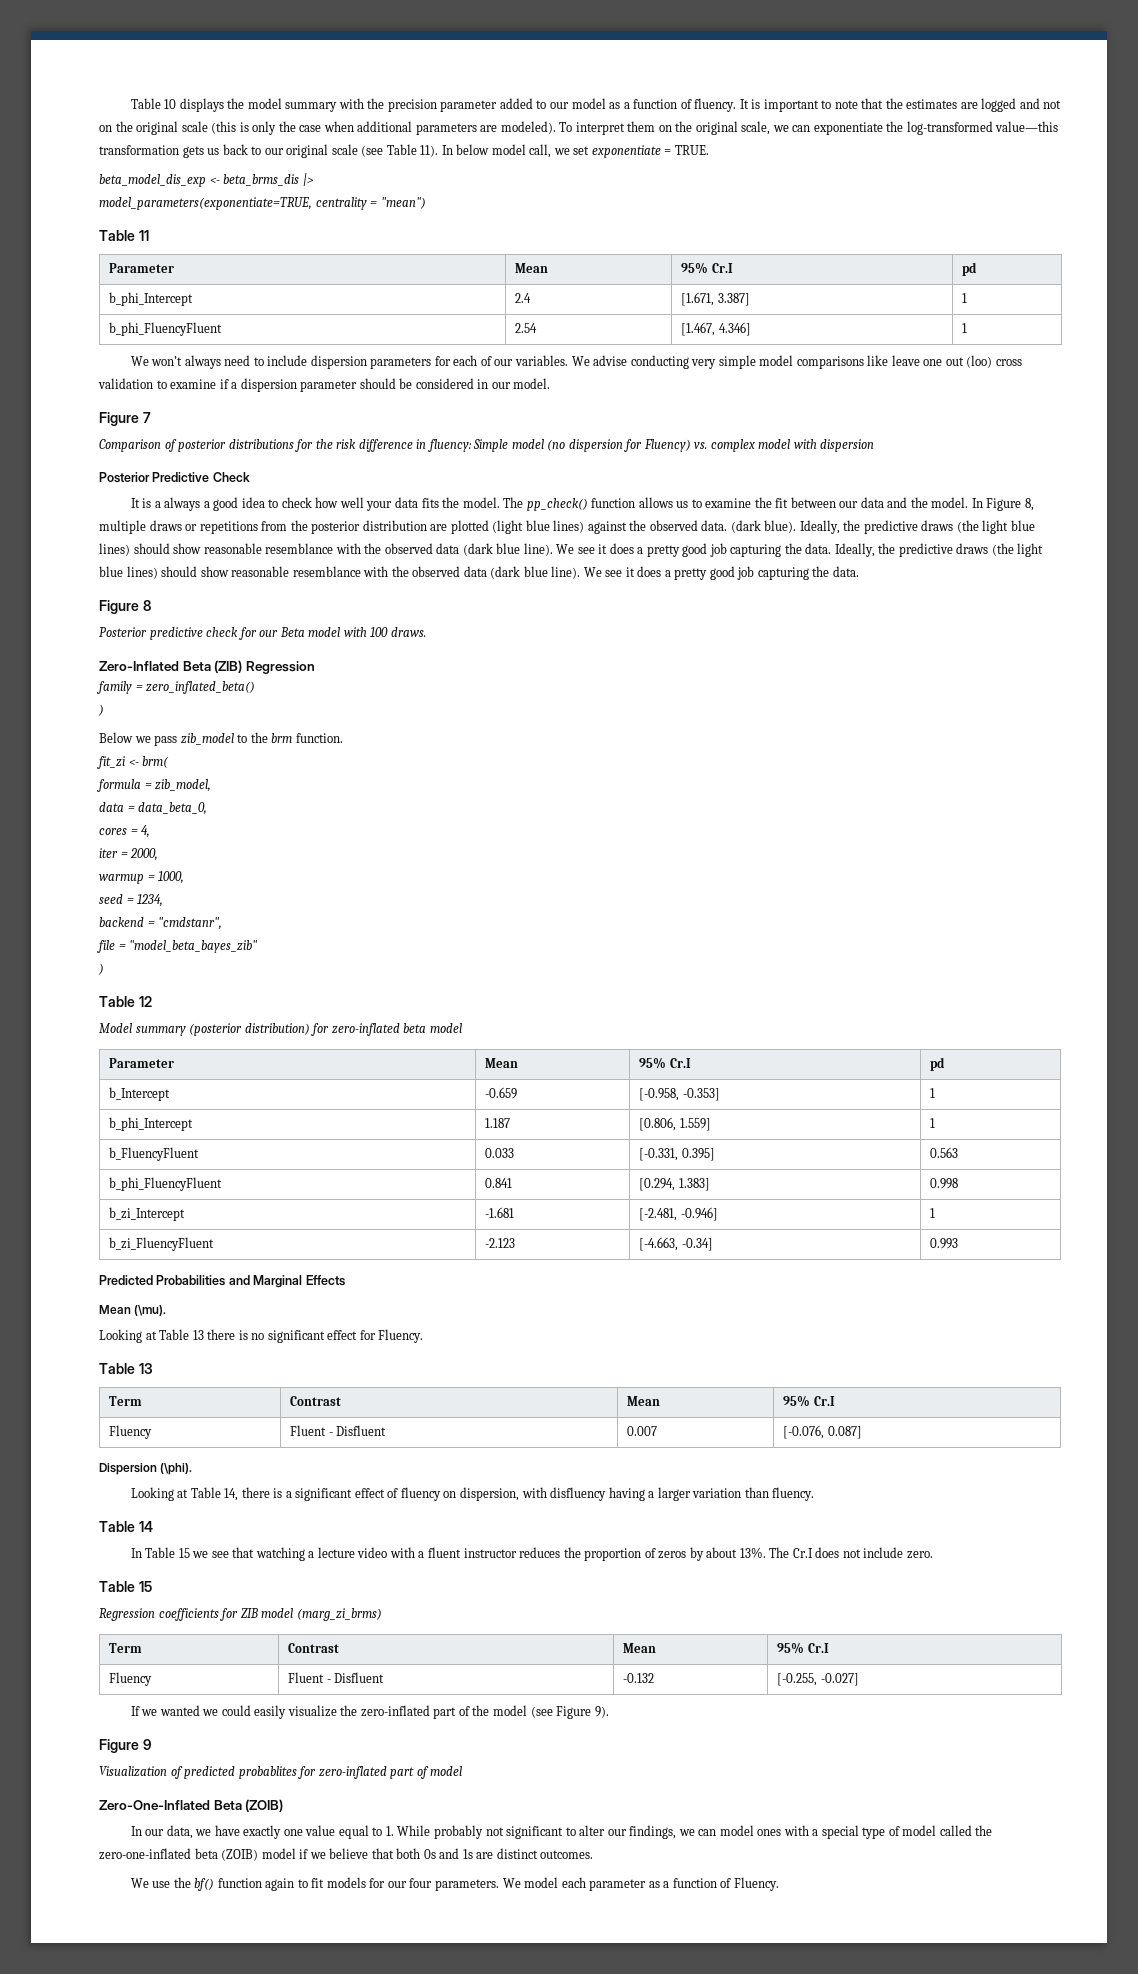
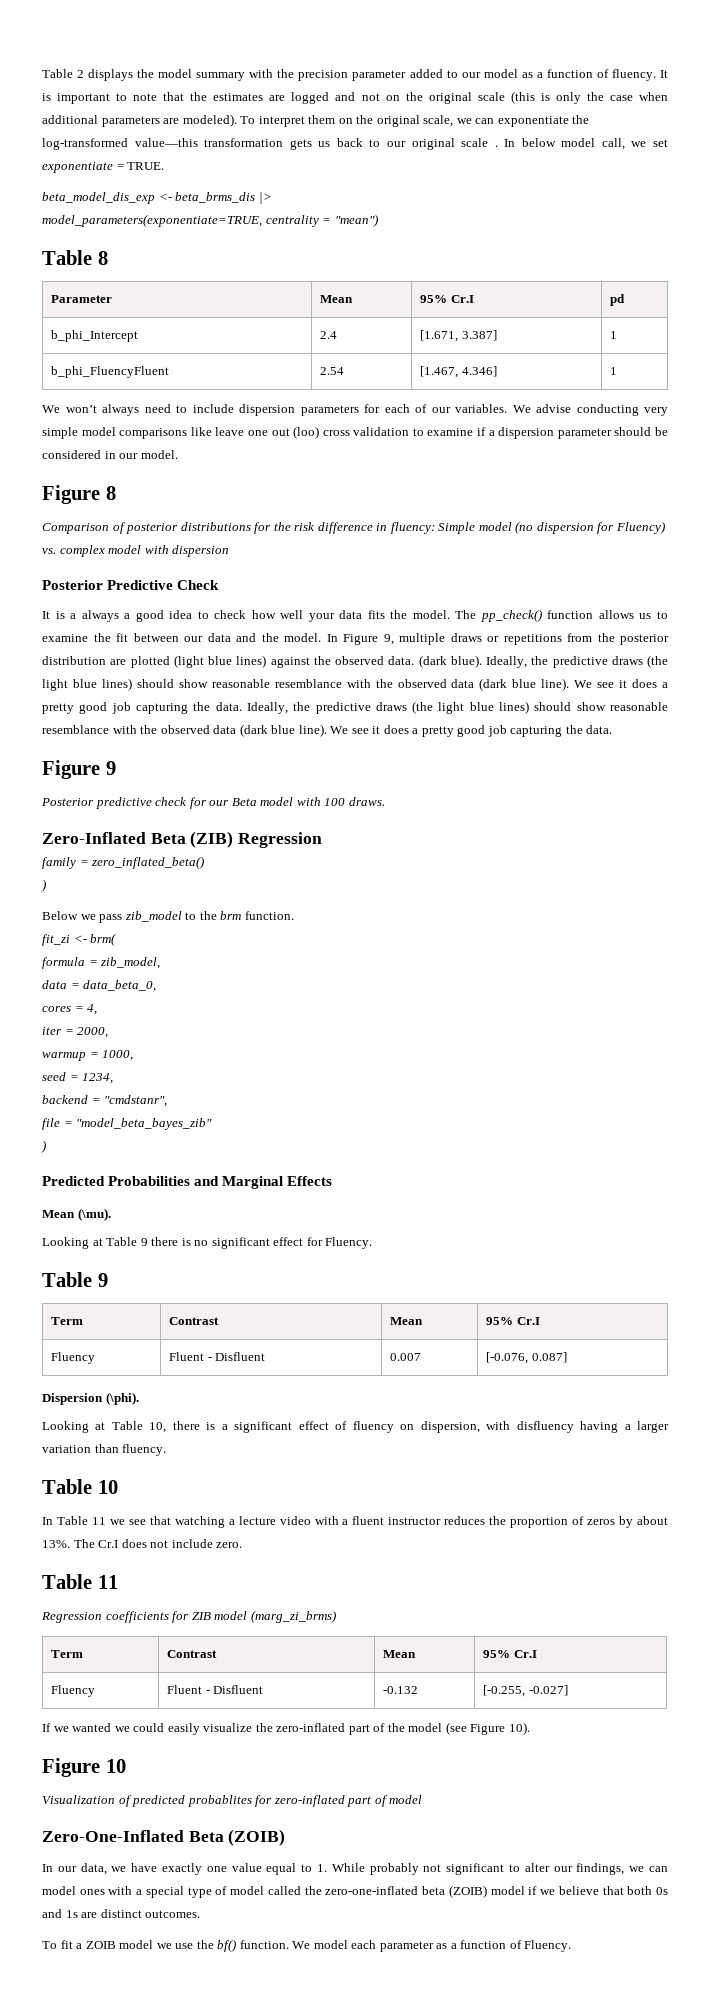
[130,98,177,109] Table 10 -> [42,69,85,78] Table 2
[361,144,439,157] (see Table 11). -> [494,145,498,147] .
[138,230,149,241] 11 -> [97,251,108,265] 8
[142,412,151,423] 7 -> [105,486,116,500] 8
[1024,498,1034,511] 8, -> [383,634,394,645] 9,
[142,600,151,611] 8 -> [105,761,116,775] 9
[99,996,152,1007] [99,1023,462,1036] [109,1058,175,1068] [485,1058,519,1068] [639,1057,691,1069] [930,1057,946,1071] [109,1087,171,1101] [485,1087,518,1099] [639,1088,720,1101] [930,1088,936,1098] [109,1117,194,1131] [485,1118,511,1128] [639,1117,711,1131] [930,1118,936,1128] [109,1147,200,1161] [485,1148,515,1158] [639,1148,715,1161] [930,1147,959,1158] [109,1177,223,1191] [485,1178,513,1188] [639,1178,710,1191] [930,1178,959,1189] [109,1207,186,1221] [485,1207,515,1218] [639,1207,718,1221] [930,1208,936,1218] [109,1237,215,1251] [485,1238,516,1248] [639,1237,713,1251] [930,1238,959,1249] // Table 12 // Model summary (posterior distribution) for zero-inflated beta model // Parameter | Mean | 95% Cr.I | pd // b_Intercept | -0.659 | [-0.958, -0.353] | 1 // b_phi_Intercept | 1.187 | [0.806, 1.559] | 1 // b_FluencyFluent | 0.033 | [-0.331, 0.395] | 0.563 // b_phi_FluencyFluent | 0.841 | [0.294, 1.383] | 0.998 // b_zi_Intercept | -1.681 | [-2.481, -0.946] | 1 // b_zi_FluencyFluent | -2.123 | [-4.663, -0.34] | 0.993 -> (46, 1146) none
[192,1330,204,1340] 13 -> [140,1238,148,1246] 9
[138,1363,153,1374] 13 -> [97,1273,108,1287] 9
[224,1488,239,1501] 14, -> [149,1422,167,1433] 10,
[138,1521,153,1532] 14 -> [97,1480,118,1494] 10
[178,1548,190,1558] 15 -> [91,1517,106,1525] 11
[138,1581,152,1592] 15 -> [97,1575,118,1589] 11
[594,1706,609,1718] [99,1739,151,1753] 9). // Figure 9 -> [508,1722,530,1735] [42,1758,126,1777] 10). // Figure 10
[130,1877,500,1891] We use the bf() function again to fit models for our four parameters. -> [42,1939,289,1952] To fit a ZOIB model we use the bf() function.

